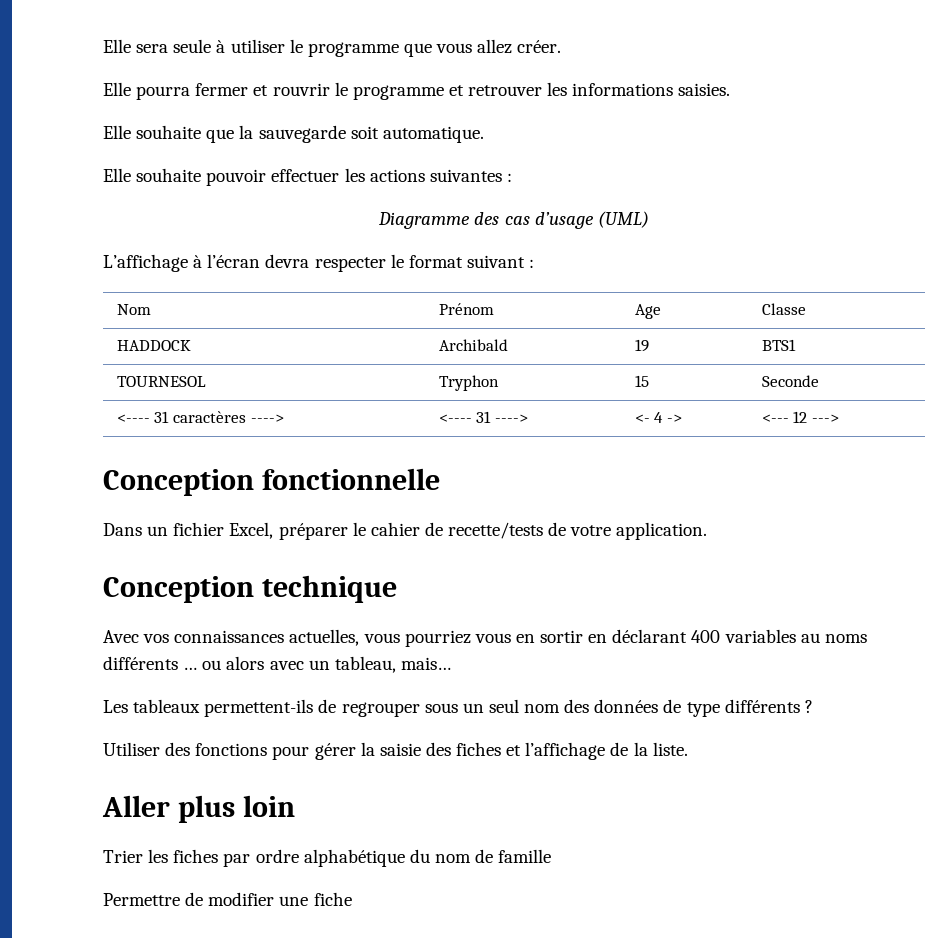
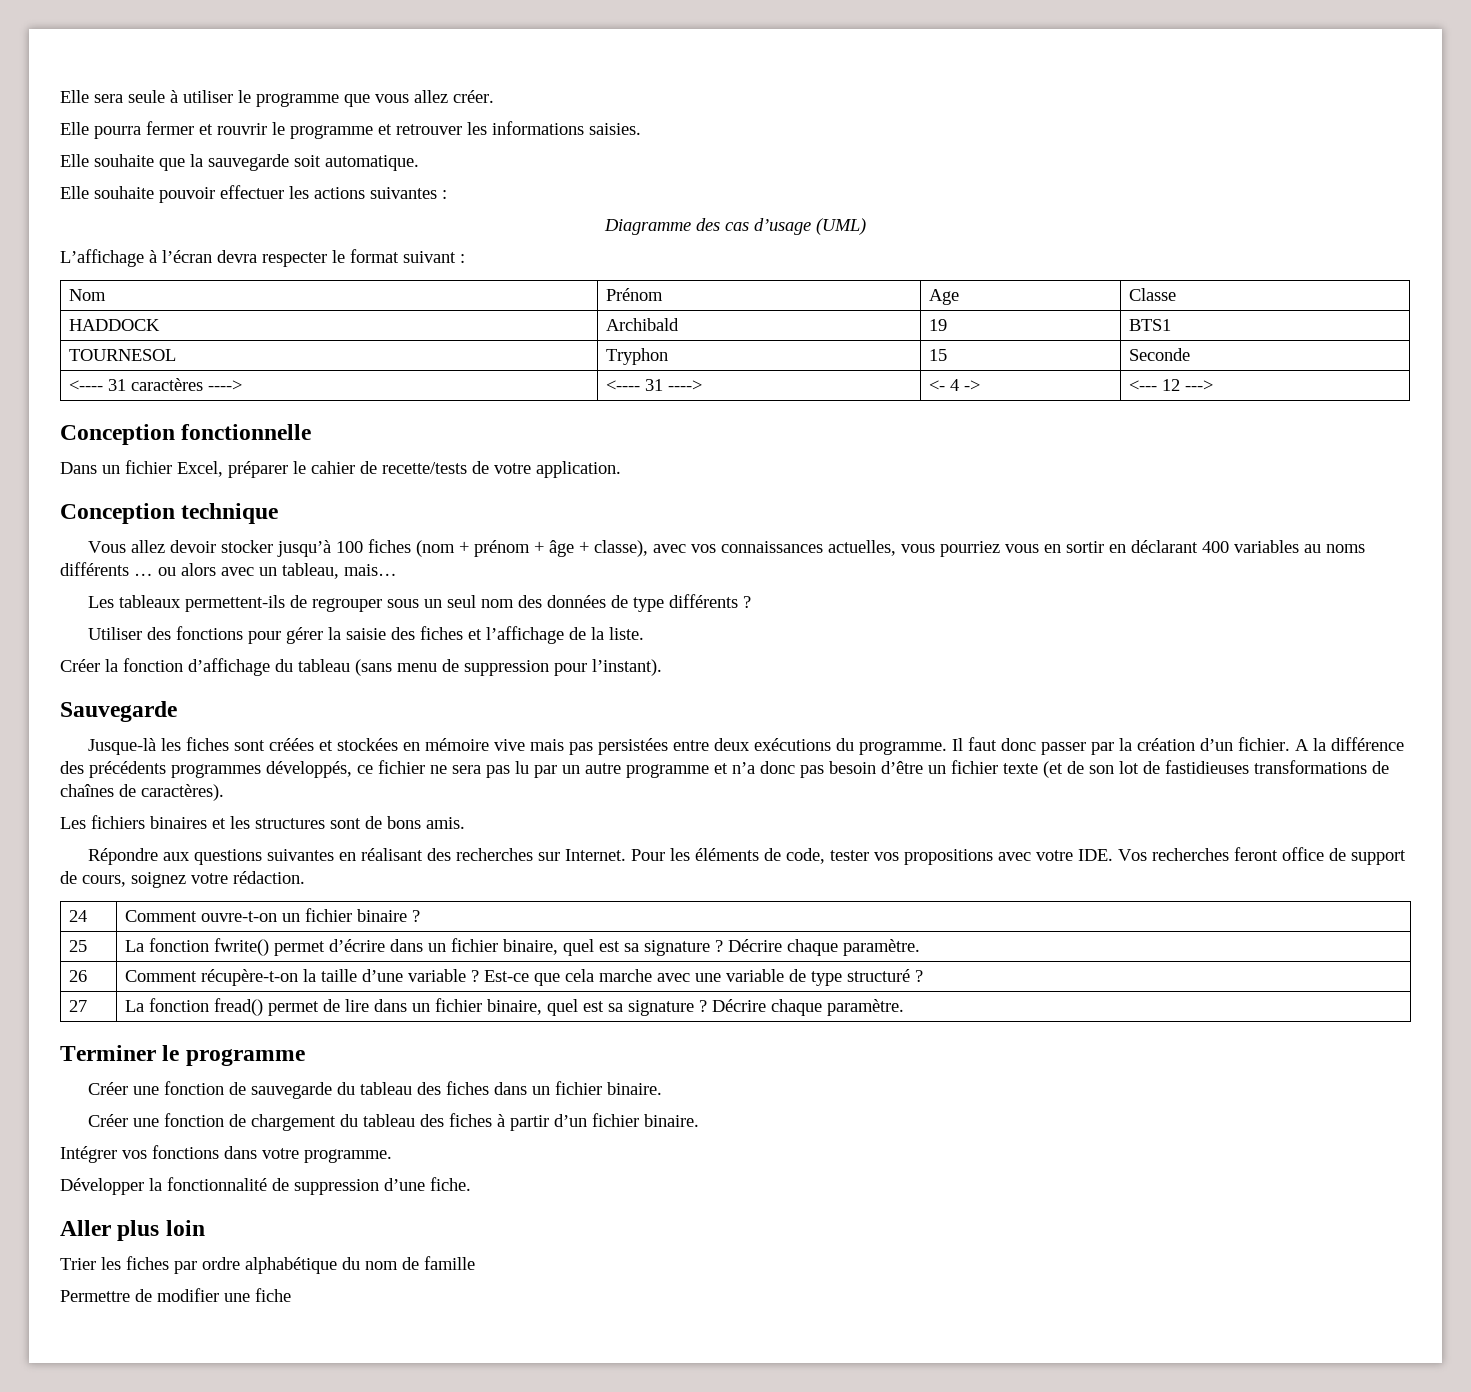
[103,630,139,643] Avec -> [87,539,686,557] Vous allez devoir stocker jusqu’à 100 fiches (nom + prénom + âge + classe), avec
(688, 749) none -> [60,658,662,676] [60,701,177,722] [87,737,1404,755] [60,760,1389,778] [60,784,224,801] [60,815,465,829] [87,847,1406,865] [60,871,305,888] [68,910,87,922] [124,908,420,922] [68,940,87,952] [124,938,920,956] [68,970,87,982] [124,969,923,986] [68,1000,87,1012] [124,998,904,1016] [60,1045,305,1066] [87,1081,662,1099] [87,1113,699,1131] [60,1145,392,1163] [60,1177,471,1195] // Créer la fonction d’affichage du tableau (sans menu de suppression pour l’instant). // Sauvegarde // Jusque-là les fiches sont créées et stockées en mémoire vive mais pas persistées entre deux exécutions du programme. Il faut donc passer par la création d’un fichier. A la différence des précédents programmes développés, ce fichier ne sera pas lu par un autre programme et n’a donc pas besoin d’être un fichier texte (et de son lot de fastidieuses transformations de chaînes de caractères). // Les fichiers binaires et les structures sont de bons amis. // Répondre aux questions suivantes en réalisant des recherches sur Internet. Pour les éléments de code, tester vos propositions avec votre IDE. Vos recherches feront office de support de cours, soignez votre rédaction. // 24 | Comment ouvre-t-on un fichier binaire ? // 25 | La fonction fwrite() permet d’écrire dans un fichier binaire, quel est sa signature ? Décrire chaque paramètre. // 26 | Comment récupère-t-on la taille d’une variable ? Est-ce que cela marche avec une variable de type structuré ? // 27 | La fonction fread() permet de lire dans un fichier binaire, quel est sa signature ? Décrire chaque paramètre. // Terminer le programme // Créer une fonction de sauvegarde du tableau des fiches dans un fichier binaire. // Créer une fonction de chargement du tableau des fiches à partir d’un fichier binaire. // Intégrer vos fonctions dans votre programme. // Développer la fonctionnalité de suppression d’une fiche.

